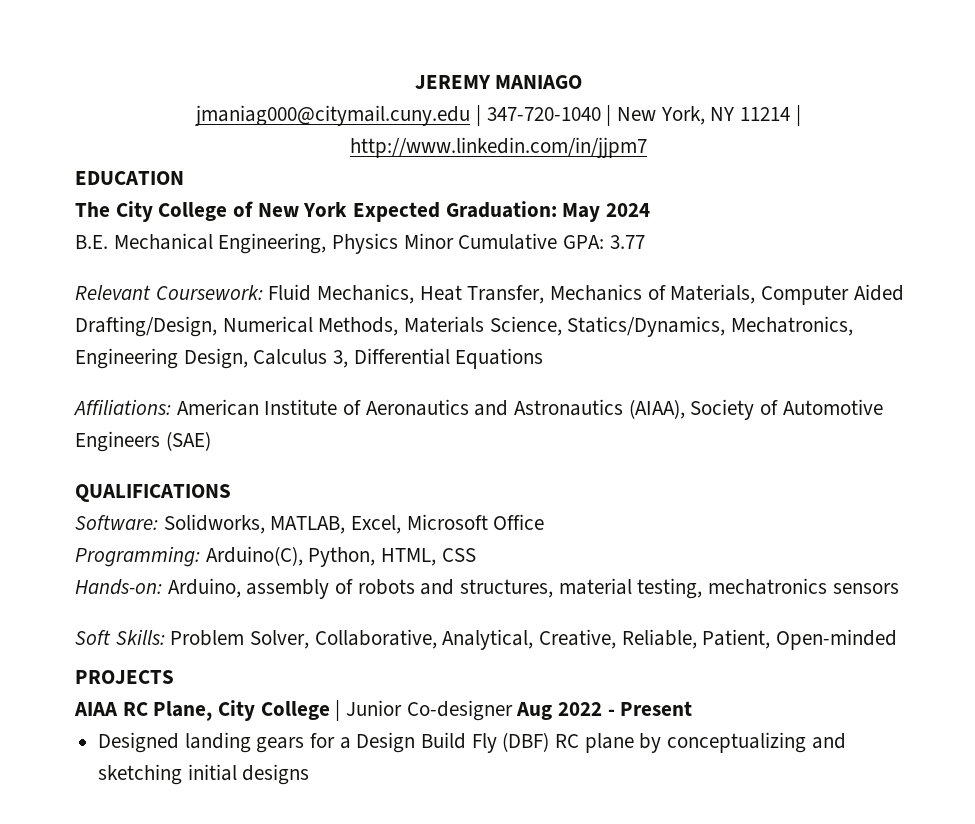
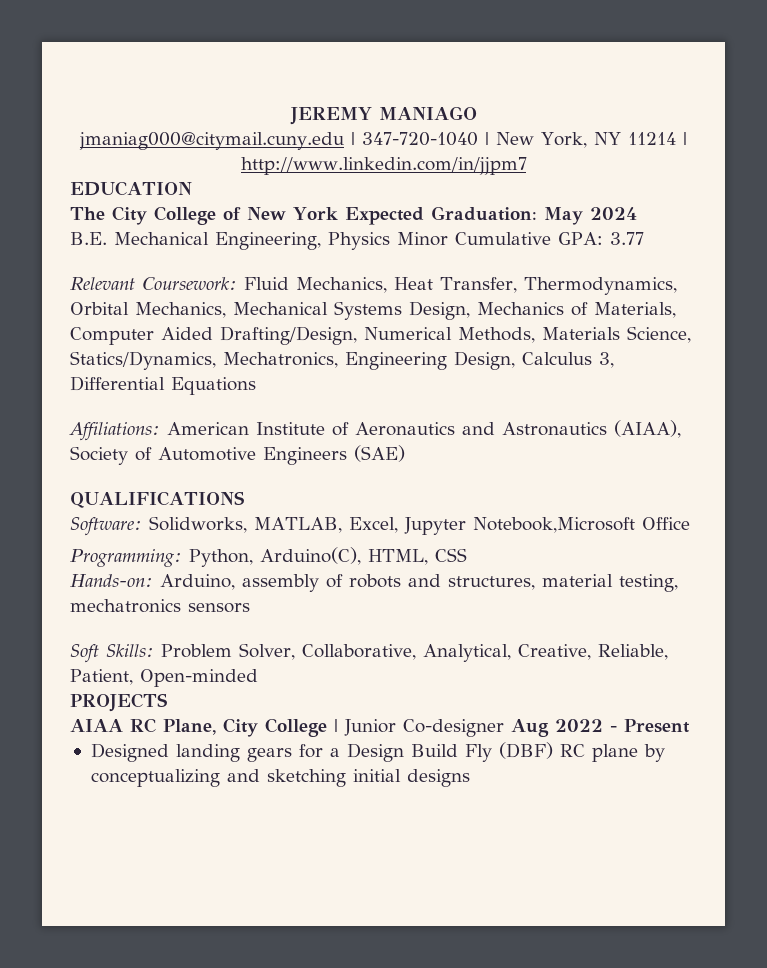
(545, 294) none -> [523,277,677,295] [70,301,470,320] Thermodynamics, Orbital Mechanics, Mechanical Systems Design,
[406,514,488,530] Microsoft -> [403,517,635,535] Jupyter Notebook,Microsoft
[205,546,376,567] Arduino(C), Python, -> [189,547,361,567] Python, Arduino(C),

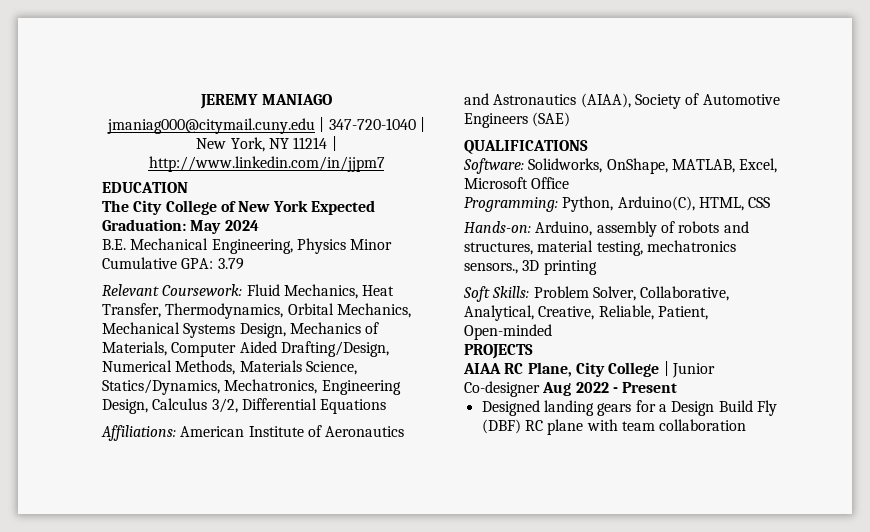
[609,232,644,245] 3.77 -> [217,258,244,270] 3.79
[599,352,614,368] 3, -> [211,398,238,413] 3/2,
(247, 524) none -> [606,158,668,174] OnShape,
[403,517,635,535] Jupyter Notebook,Microsoft -> [464,177,528,189] Microsoft
[188,603,250,613] sensors -> [464,260,597,275] sensors., 3D printing
[643,744,665,762] [90,769,470,787] by conceptualizing and sketching initial designs -> [586,419,747,431] with team collaboration

